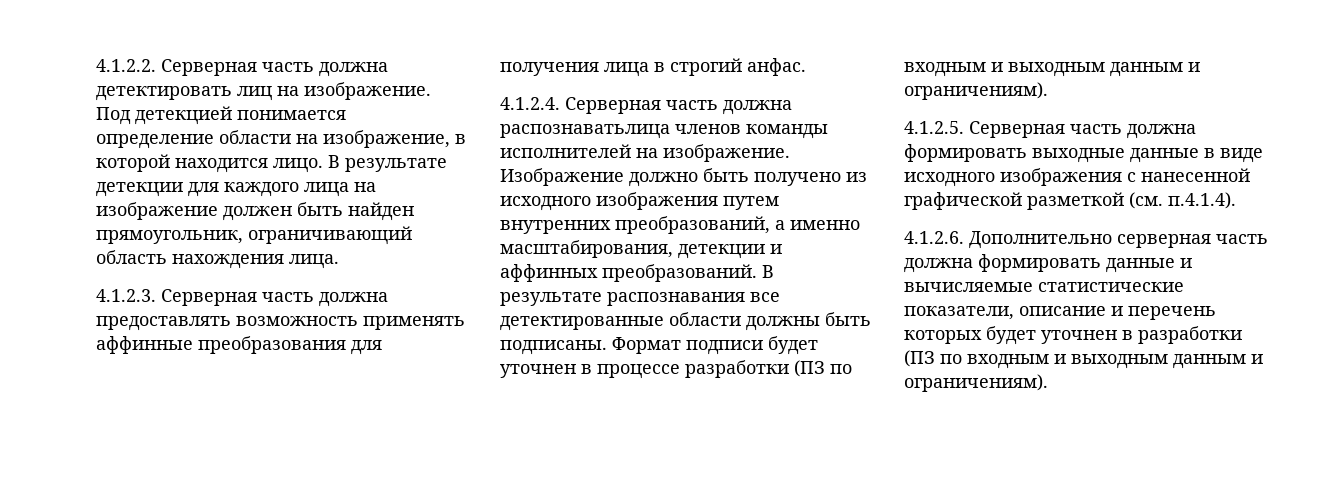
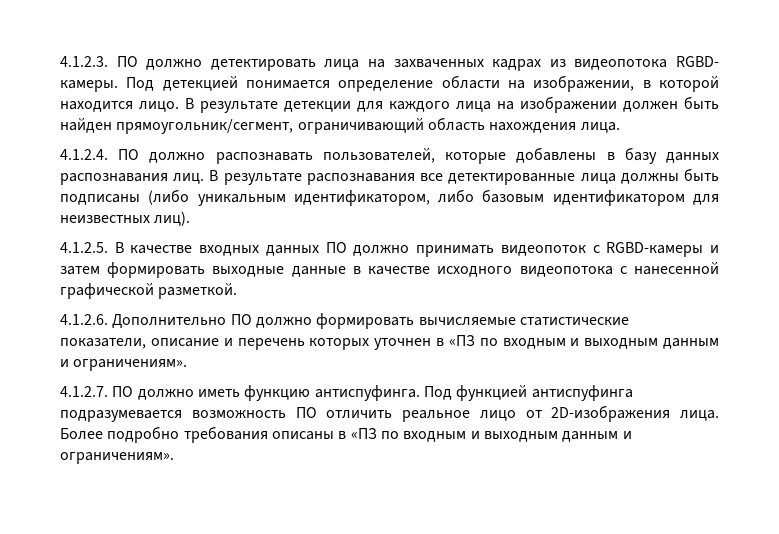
[96,59,388,77] [96,82,431,101] 4.1.2.2. Серверная часть должна детектировать лиц на изображение. -> [60,56,720,71] [60,80,118,92] 4.1.2.3. ПО должно детектировать лица на захваченных кадрах из видеопотока RGBD- камеры.
[323,130,450,148] изображение, -> [533,75,635,92] изображении,
[96,202,218,220] изображение -> [520,96,617,113] изображении
[96,230,243,244] прямоугольник, -> [116,119,294,134] прямоугольник/сегмент,
[96,289,388,307] [96,316,465,331] [96,336,382,355] [500,58,806,77] [500,97,792,115] [500,124,828,139] [500,144,790,162] [500,168,867,187] [500,192,779,211] [500,216,860,234] [500,240,782,259] [500,264,757,282] 4.1.2.3. Серверная часть должна предоставлять возможность применять аффинные преобразования для получения лица в строгий анфас. // 4.1.2.4. Серверная часть должна распознаватьлица членов команды исполнителей на изображение. Изображение должно быть получено из исходного изображения путем внутренних преобразований, а именно масштабирования, детекции и аффинных преобразований. -> [60,147,719,164] [60,173,205,185] 4.1.2.4. ПО должно распознавать пользователей, которые добавлены в базу данных распознавания лиц.
[669,312,741,326] области -> [580,173,616,184] лица
[500,336,818,355] [500,360,852,379] [904,62,1200,77] [904,82,1048,100] [904,121,1196,139] [904,144,1263,163] [904,168,1250,187] [904,192,1236,210] [904,231,1268,249] [904,254,1192,273] подписаны. Формат подписи будет уточнен в процессе разработки (ПЗ по входным и выходным данным и ограничениям). // 4.1.2.5. Серверная часть должна формировать выходные данные в виде исходного изображения с нанесенной графической разметкой (см. п.4.1.4). // 4.1.2.6. Дополнительно серверная часть должна формировать данные и -> [60,189,719,206] [60,211,191,226] [60,242,720,257] [60,262,719,278] [60,283,238,299] [60,313,415,329] подписаны (либо уникальным идентификатором, либо базовым идентификатором для неизвестных лиц). // 4.1.2.5. В качестве входных данных ПО должно принимать видеопоток с RGBD-камеры и затем формировать выходные данные в качестве исходного видеопотока с нанесенной графической разметкой. // 4.1.2.6. Дополнительно ПО должно формировать
[986,326,1242,345] [904,350,1263,369] [904,374,1048,392] будет уточнен в разработки (ПЗ по входным и выходным данным и ограничениям). -> [374,335,719,350] [60,359,188,371] [60,385,633,401] [60,405,719,422] [60,426,632,443] [60,452,174,464] уточнен в «ПЗ по входным и выходным данным и ограничениям». // 4.1.2.7. ПО должно иметь функцию антиспуфинга. Под функцией антиспуфинга подразумевается возможность ПО отличить реальное лицо от 2D-изображения лица. Более подробно требования описаны в «ПЗ по входным и выходным данным и ограничениям».

